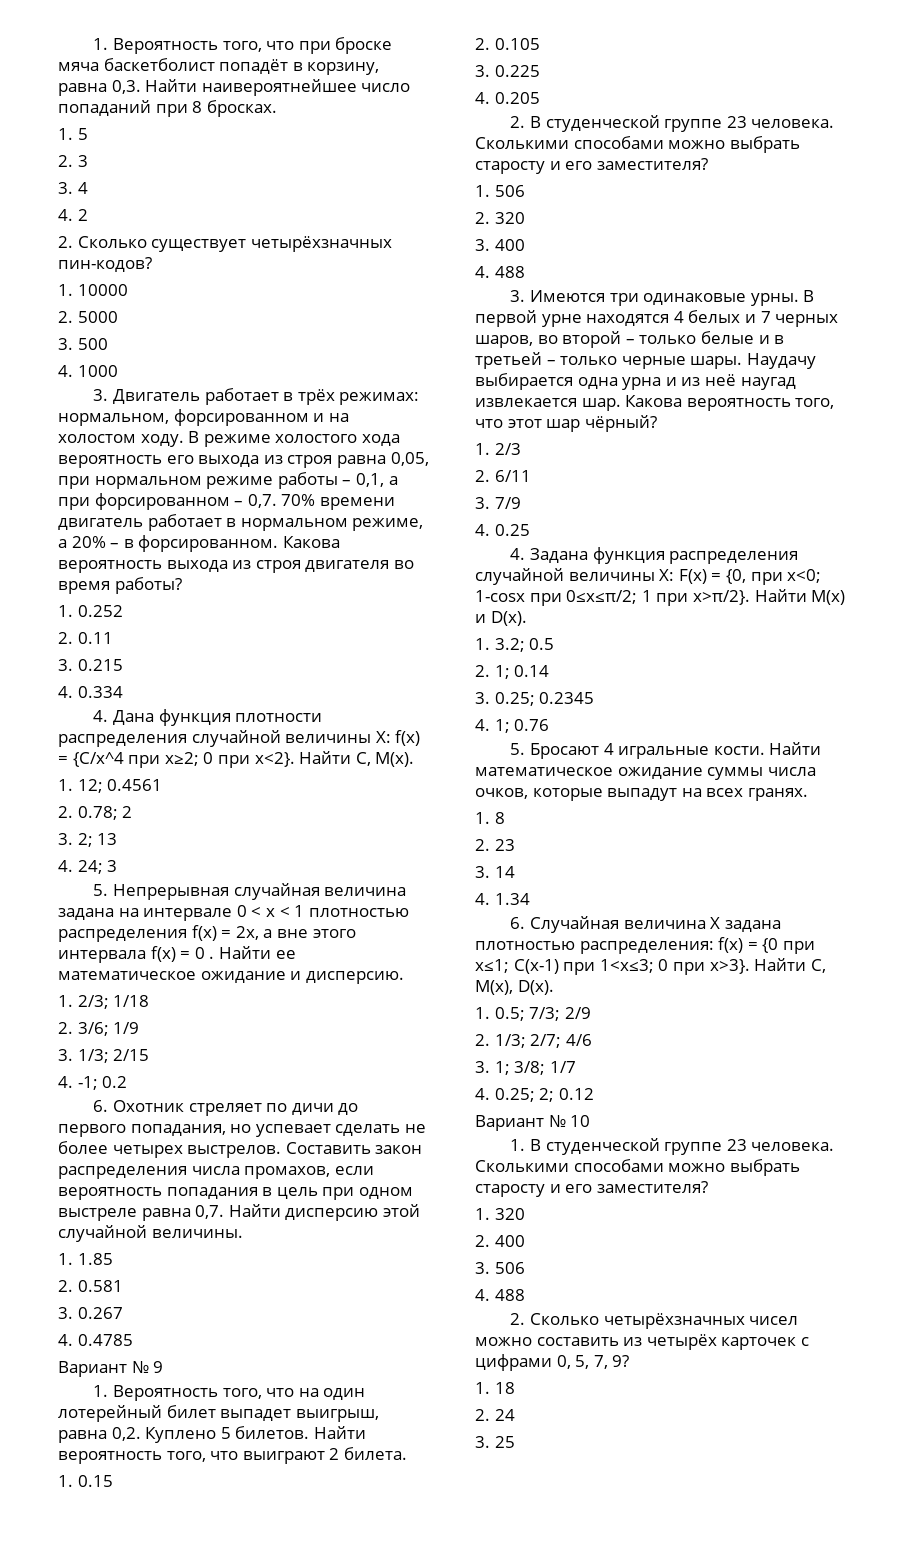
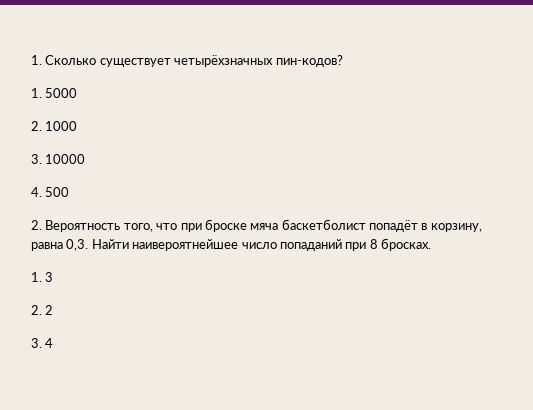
[93,38,109,50] 1. -> [31,55,343,67] [31,88,78,98] [31,121,78,131] [31,154,86,164] [31,187,70,197] [31,220,42,230] 1. Сколько существует четырёхзначных пин-кодов? // 1. 5000 // 2. 1000 // 3. 10000 // 4. 500 // 2.
[77,128,88,140] [58,155,88,167] 5 // 2. 3 -> [45,272,54,282] [31,305,54,315] 3 // 2. 2
[58,209,88,221] [58,236,392,252] [58,257,152,272] [58,284,128,296] [58,311,118,323] [58,338,108,350] [58,365,118,377] [93,388,420,405] [58,409,349,426] [58,431,400,447] [58,452,429,468] [58,472,398,489] [58,493,395,510] [58,514,424,531] [58,535,340,552] [58,560,414,573] [58,577,182,594] [58,605,123,617] [58,632,113,644] [58,659,123,671] [58,686,123,698] [93,709,323,726] [58,730,421,747] [58,751,415,768] [58,779,163,793] [58,806,133,820] [58,833,118,847] [58,860,118,874] [93,883,407,900] [58,905,409,921] [58,925,356,942] [58,946,296,963] [58,971,404,984] [58,995,150,1009] [58,1022,140,1036] [58,1049,150,1063] [58,1076,128,1090] [93,1100,359,1116] [58,1124,426,1137] [58,1141,423,1158] [58,1166,374,1179] [58,1187,413,1200] [58,1204,420,1221] [58,1225,243,1242] [58,1253,113,1265] [58,1280,123,1292] [58,1307,123,1319] [58,1334,133,1346] [58,1361,164,1377] [93,1385,366,1401] [58,1405,379,1422] [58,1426,366,1443] [58,1447,407,1464] [58,1475,113,1487] [475,38,540,50] [475,65,540,77] [475,92,540,104] [510,115,835,132] [475,136,800,153] [475,158,708,174] [475,185,525,197] [475,212,525,224] [475,239,525,251] [475,266,525,278] [510,290,815,306] [475,310,839,327] [475,331,785,348] [475,352,816,369] [475,373,796,390] [475,395,835,411] [475,415,657,432] [475,443,521,455] [475,470,531,482] [475,497,521,509] [475,524,530,536] [510,547,799,564] [475,568,822,585] [475,589,846,606] [475,611,527,626] [475,638,555,652] [475,665,550,679] [475,692,595,706] [475,719,550,733] [510,742,822,759] [475,767,816,780] [475,788,808,801] [475,812,505,824] [475,839,515,851] [475,866,515,878] [475,893,530,905] [510,916,781,933] [475,937,815,954] [475,958,826,975] [475,980,554,995] [475,1007,591,1021] [475,1034,592,1048] [475,1061,576,1075] [475,1088,594,1102] [475,1115,591,1131] [510,1138,835,1155] [475,1159,800,1176] [475,1181,708,1197] [475,1208,525,1220] [475,1235,525,1247] [475,1262,525,1274] [475,1289,525,1301] [510,1313,799,1329] [475,1334,809,1350] [475,1354,630,1371] [475,1382,515,1394] [475,1409,515,1421] [475,1436,515,1448] // 4. 2 // 2. Сколько существует четырёхзначных пин-кодов? // 1. 10000 // 2. 5000 // 3. 500 // 4. 1000 // 3. Двигатель работает в трёх режимах: нормальном, форсированном и на холостом ходу. В режиме холостого хода вероятность его выхода из строя равна 0,05, при нормальном режиме работы – 0,1, а при форсированном – 0,7. 70% времени двигатель работает в нормальном режиме, а 20% – в форсированном. Какова вероятность выхода из строя двигателя во время работы? // 1. 0.252 // 2. 0.11 // 3. 0.215 // 4. 0.334 // 4. Дана функция плотности распределения случайной величины X: f(x) = {C/x^4 при x≥2; 0 при x<2}. Найти С, M(x). // 1. 12; 0.4561 // 2. 0.78; 2 // 3. 2; 13 // 4. 24; 3 // 5. Непрерывная случайная величина задана на интервале 0 < x < 1 плотностью распределения f(x) = 2x, а вне этого интервала f(x) = 0 . Найти ее математическое ожидание и дисперсию. // 1. 2/3; 1/18 // 2. 3/6; 1/9 // 3. 1/3; 2/15 // 4. -1; 0.2 // 6. Охотник стреляет по дичи до первого попадания, но успевает сделать не более четырех выстрелов. Составить закон распределения числа промахов, если вероятность попадания в цель при одном выстреле равна 0,7. Найти дисперсию этой случайной величины. // 1. 1.85 // 2. 0.581 // 3. 0.267 // 4. 0.4785 // Вариант № 9 // 1. Вероятность того, что на один лотерейный билет выпадет выигрыш, равна 0,2. Куплено 5 билетов. Найти вероятность того, что выиграют 2 билета. // 1. 0.15 // 2. 0.105 // 3. 0.225 // 4. 0.205 // 2. В студенческой группе 23 человека. Сколькими способами можно выбрать старосту и его заместителя? // 1. 506 // 2. 320 // 3. 400 // 4. 488 // 3. Имеются три одинаковые урны. В первой урне находятся 4 белых и 7 черных шаров, во второй – только белые и в третьей – только черные шары. Наудачу выбирается одна урна и из неё наугад извлекается шар. Какова вероятность того, что этот шар чёрный? // 1. 2/3 // 2. 6/11 // 3. 7/9 // 4. 0.25 // 4. Задана функция распределения случайной величины X: F(x) = {0, при x<0; 1-cosx при 0≤x≤π/2; 1 при x>π/2}. Найти M(x) и D(x). // 1. 3.2; 0.5 // 2. 1; 0.14 // 3. 0.25; 0.2345 // 4. 1; 0.76 // 5. Бросают 4 игральные кости. Найти математическое ожидание суммы числа очков, которые выпадут на всех гранях. // 1. 8 // 2. 23 // 3. 14 // 4. 1.34 // 6. Случайная величина X задана плотностью распределения: f(x) = {0 при x≤1; C(x-1) при 1<x≤3; 0 при x>3}. Найти С, M(x), D(x). // 1. 0.5; 7/3; 2/9 // 2. 1/3; 2/7; 4/6 // 3. 1; 3/8; 1/7 // 4. 0.25; 2; 0.12 // Вариант № 10 // 1. В студенческой группе 23 человека. Сколькими способами можно выбрать старосту и его заместителя? // 1. 320 // 2. 400 // 3. 506 // 4. 488 // 2. Сколько четырёхзначных чисел можно составить из четырёх карточек с цифрами 0, 5, 7, 9? // 1. 18 // 2. 24 // 3. 25 -> (54, 343) none

